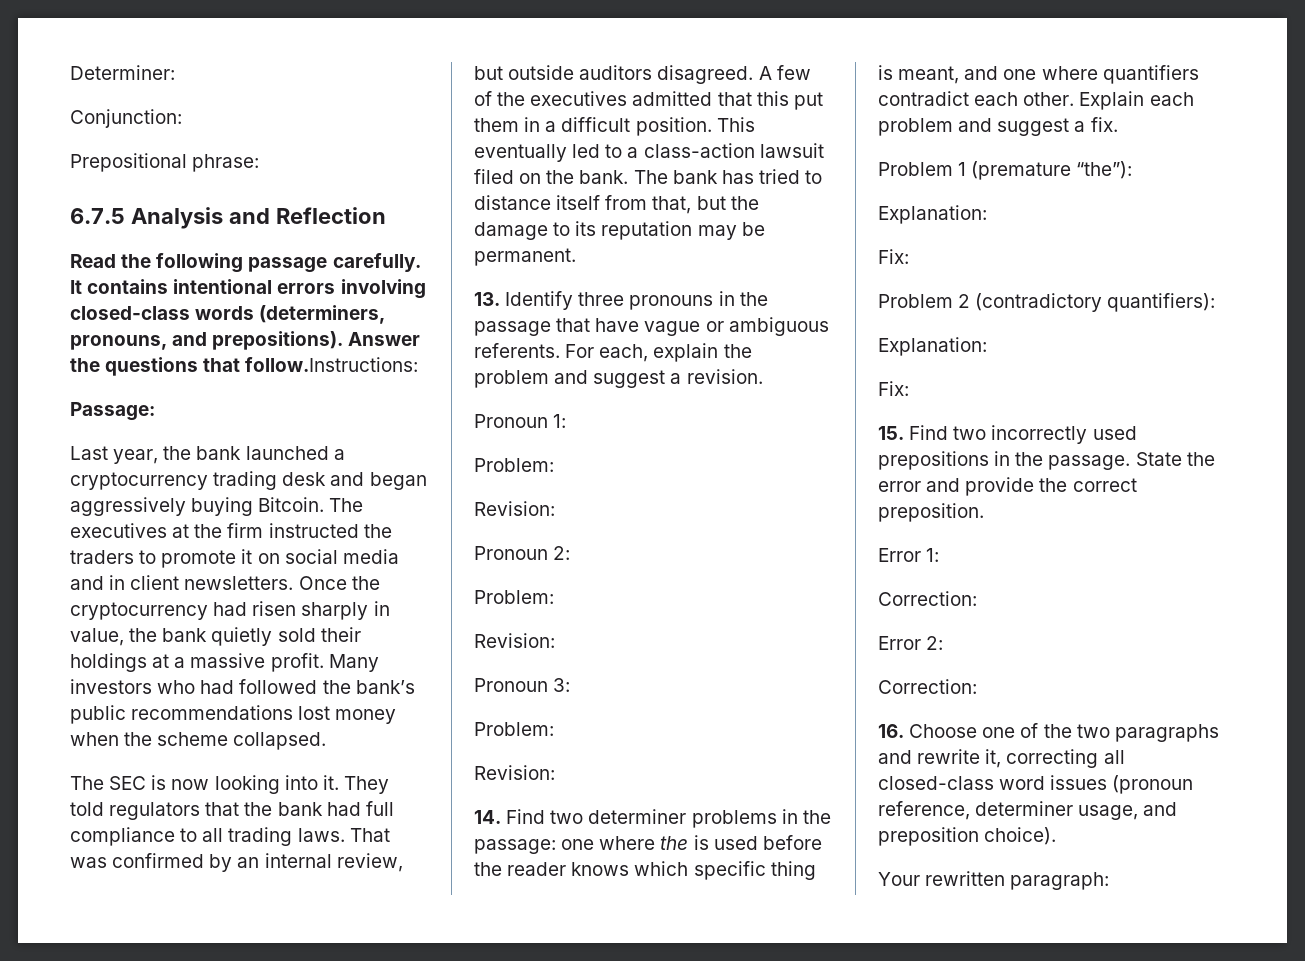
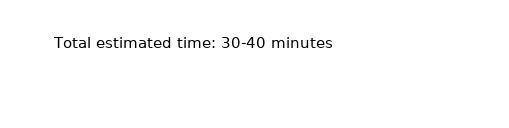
[70,65,175,80] [70,109,182,128] [70,153,260,172] [70,207,386,229] [70,253,421,273] [70,279,426,299] [70,305,386,324] [70,331,421,350] [70,357,419,376] [70,402,155,421] [70,446,345,464] [70,471,427,490] [70,497,364,516] [70,523,392,538] [70,549,399,568] [70,575,380,590] [70,601,390,620] [70,627,361,646] [70,653,379,672] [70,679,415,694] [70,705,397,724] [70,732,327,750] [70,775,389,794] [70,801,394,820] [70,827,390,846] [70,853,403,872] [474,65,811,84] [474,91,823,110] [474,117,755,136] [474,143,824,162] [474,169,823,184] [474,195,759,214] [474,221,765,240] [474,248,576,266] [474,291,768,310] [474,317,829,336] [474,343,752,362] [474,369,763,388] [474,414,567,428] [474,458,554,472] [474,501,555,516] [474,546,571,560] [474,590,554,604] [474,633,555,648] [474,678,571,692] [474,722,554,736] [474,765,555,780] [474,809,831,828] [474,835,822,854] [474,861,816,880] [878,65,1199,84] [878,91,1194,110] [878,117,1118,136] [878,161,1133,180] [878,205,987,224] [878,249,909,264] [878,293,1216,312] [878,337,987,356] [878,381,909,396] [878,425,1137,444] [878,451,1215,470] [878,477,1137,496] [878,503,984,522] [878,548,940,562] [878,591,977,606] [878,636,944,650] [878,679,977,694] [878,723,1219,742] [878,749,1125,768] [878,775,1194,794] [878,801,1178,820] [878,827,1057,846] [878,871,1110,890] Determiner: // Conjunction: // Prepositional phrase: // 6.7.5 Analysis and Reflection // Read the following passage carefully. It contains intentional errors involving closed-class words (determiners, pronouns, and prepositions). Answer the questions that follow.Instructions: // Passage: // Last year, the bank launched a cryptocurrency trading desk and began aggressively buying Bitcoin. The executives at the firm instructed the traders to promote it on social media and in client newsletters. Once the cryptocurrency had risen sharply in value, the bank quietly sold their holdings at a massive profit. Many investors who had followed the bank’s public recommendations lost money when the scheme collapsed. // The SEC is now looking into it. They told regulators that the bank had full compliance to all trading laws. That was confirmed by an internal review, but outside auditors disagreed. A few of the executives admitted that this put them in a difficult position. This eventually led to a class-action lawsuit filed on the bank. The bank has tried to distance itself from that, but the damage to its reputation may be permanent. // 13. Identify three pronouns in the passage that have vague or ambiguous referents. For each, explain the problem and suggest a revision. // Pronoun 1: // Problem: // Revision: // Pronoun 2: // Problem: // Revision: // Pronoun 3: // Problem: // Revision: // 14. Find two determiner problems in the passage: one where the is used before the reader knows which specific thing is meant, and one where quantifiers contradict each other. Explain each problem and suggest a fix. // Problem 1 (premature “the”): // Explanation: // Fix: // Problem 2 (contradictory quantifiers): // Explanation: // Fix: // 15. Find two incorrectly used prepositions in the passage. State the error and provide the correct preposition. // Error 1: // Correction: // Error 2: // Correction: // 16. Choose one of the two paragraphs and rewrite it, correcting all closed-class word issues (pronoun reference, determiner usage, and preposition choice). // Your rewritten paragraph: -> [53,37,333,48] Total estimated time: 30-40 minutes

